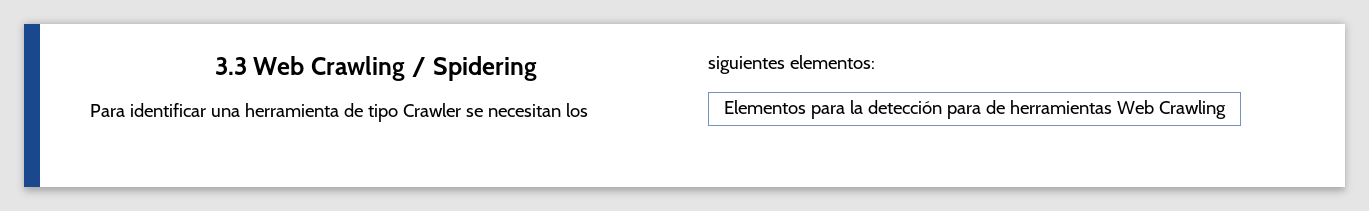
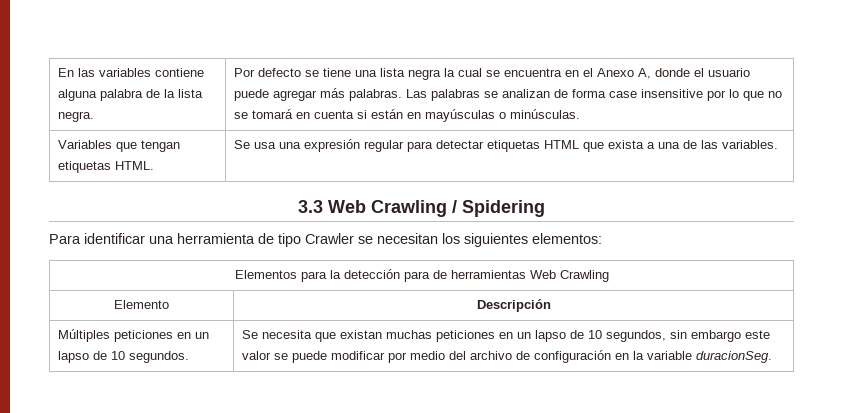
(214, 66) none -> [57,68,204,77] [57,89,203,101] [57,111,94,122] [233,68,750,80] [233,88,782,101] [233,109,580,122] [57,140,180,152] [57,161,154,173] [233,139,778,152] En las variables contiene alguna palabra de la lista negra. | Por defecto se tiene una lista negra la cual se encuentra en el Anexo A, donde el usuario puede agregar más palabras. Las palabras se analizan de forma case insensitive por lo que no se tomará en cuenta si están en mayúsculas o minúsculas. // Variables que tengan etiquetas HTML. | Se usa una expresión regular para detectar etiquetas HTML que exista a una de las variables. //
(1226, 109) none -> [114,300,169,309] [476,299,551,312] [57,329,209,342] [57,351,189,363] [241,330,770,342] [241,350,772,363] // Elemento | Descripción // Múltiples peticiones en un lapso de 10 segundos. | Se necesita que existan muchas peticiones en un lapso de 10 segundos, sin embargo este valor se puede modificar por medio del archivo de configuración en la variable duracionSeg.

